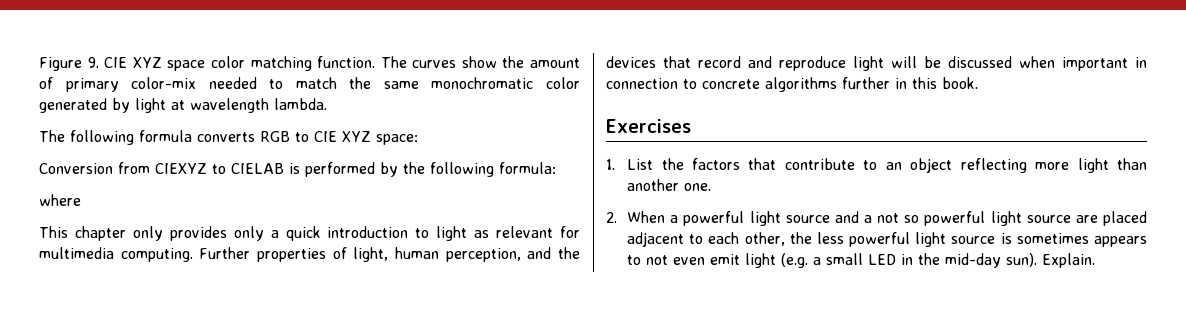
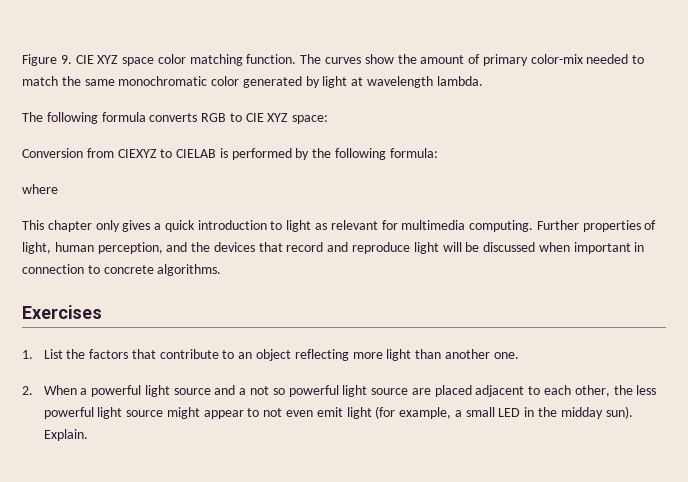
[169,226,264,241] provides only -> [122,220,151,232] gives
[765,77,978,92] algorithms further in this book. -> [157,264,222,276] algorithms.
[1000,233,1147,247] is sometimes appears -> [166,407,244,419] might appear
[781,253,809,268] (e.g. -> [375,406,452,419] (for example,
[945,253,1002,268] mid-day -> [560,407,603,419] midday

